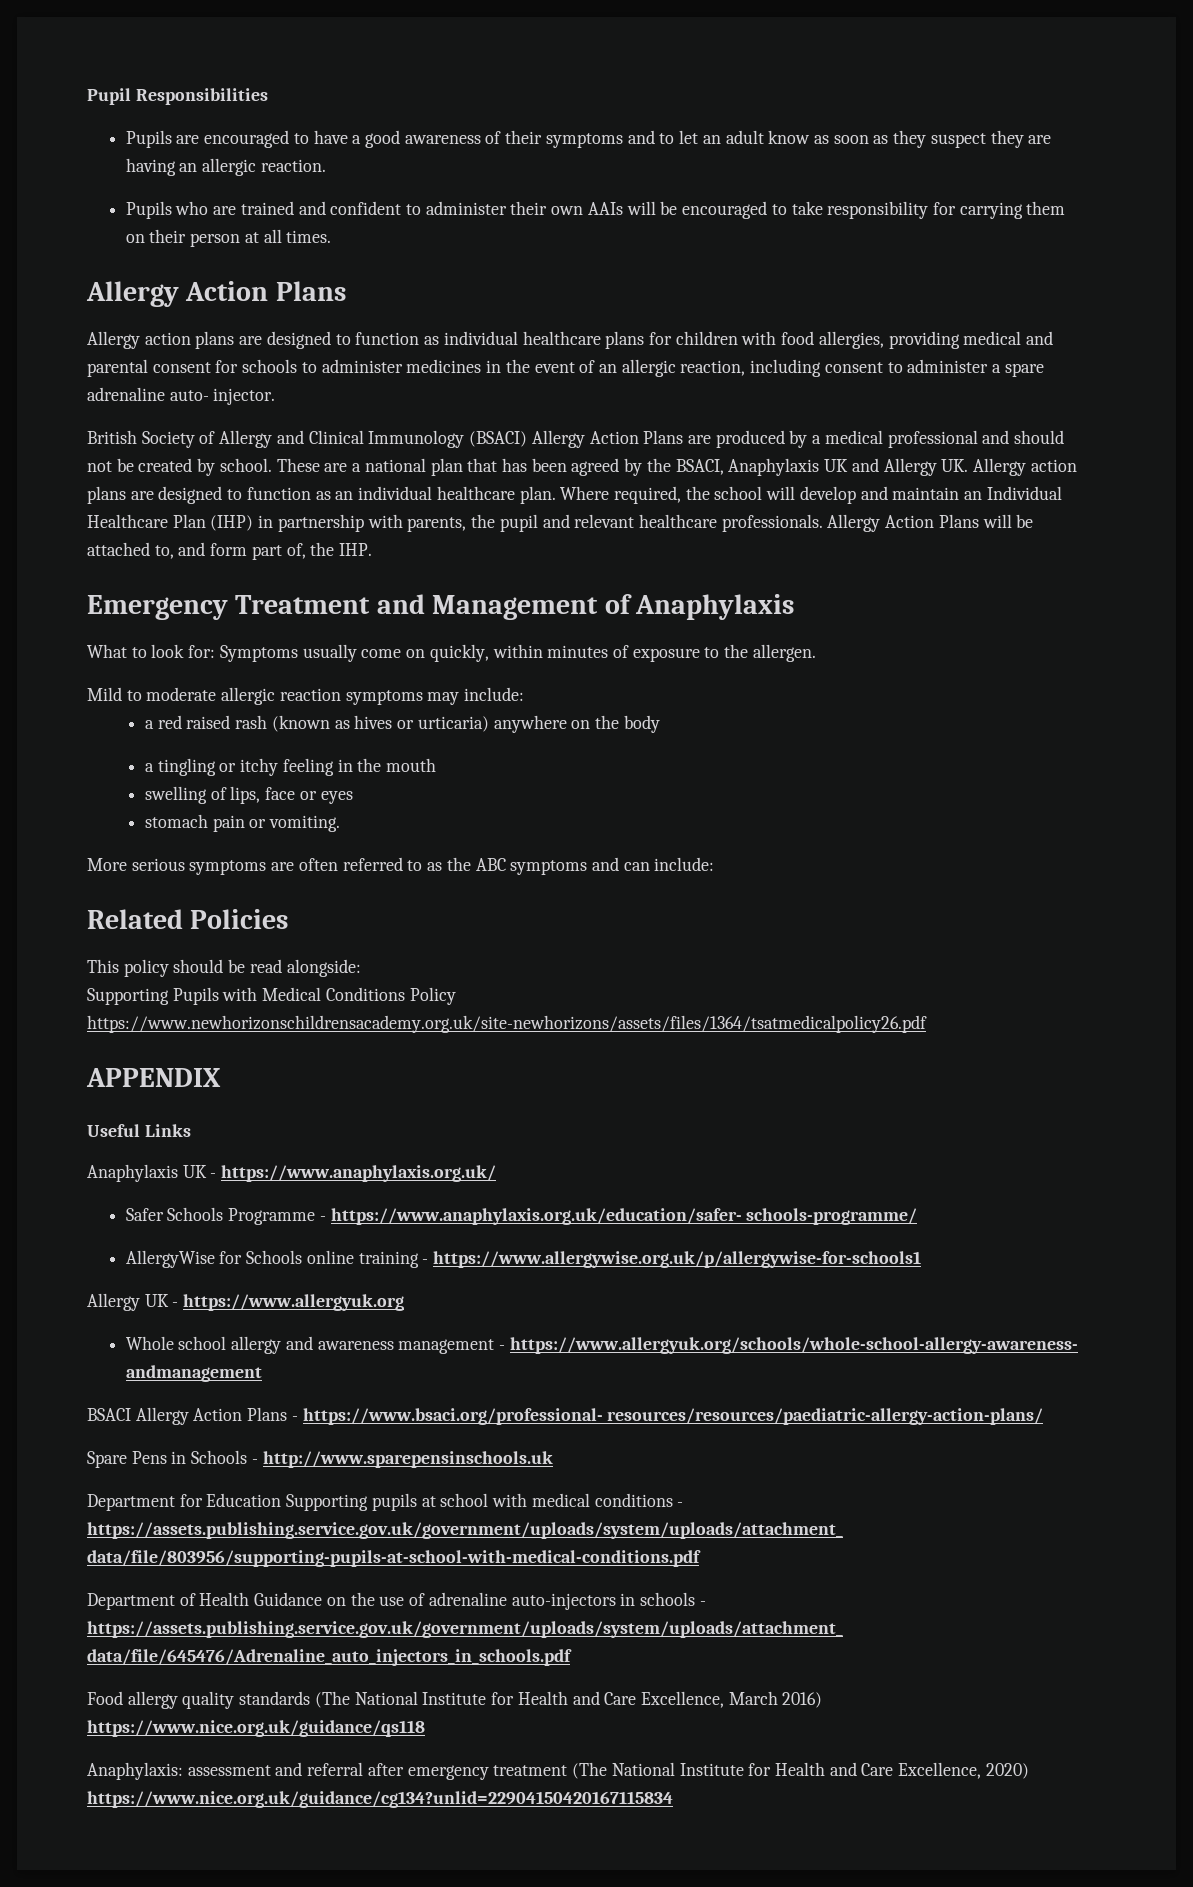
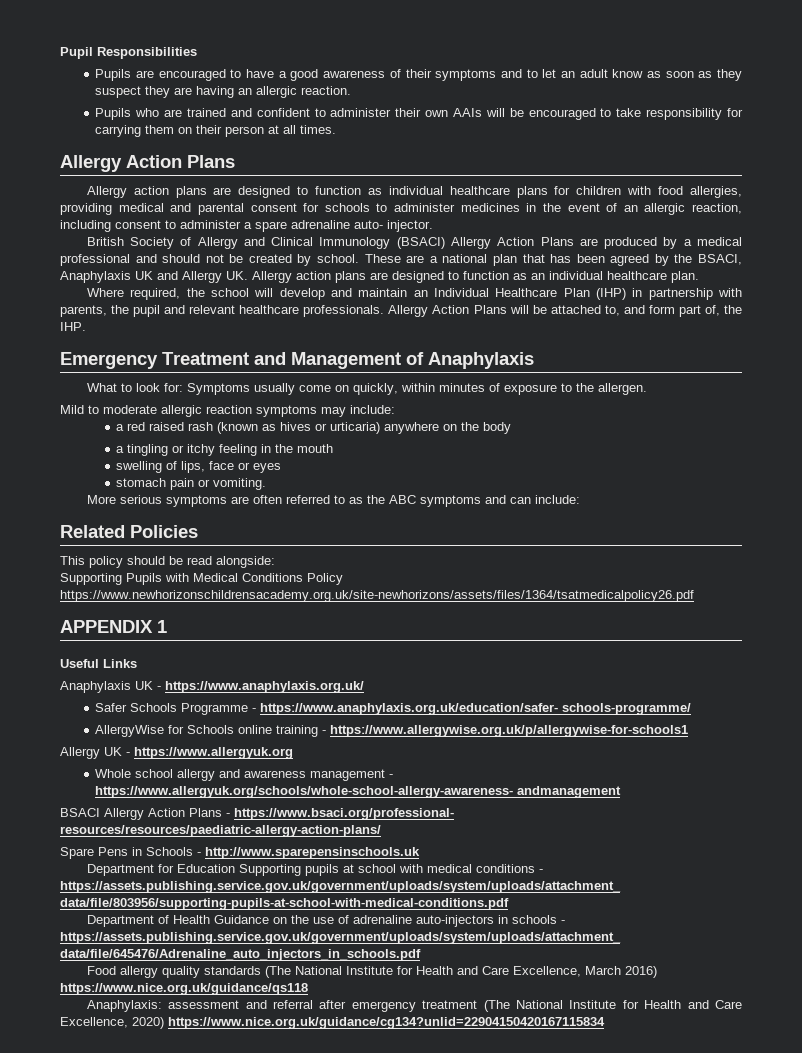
(556, 495) none -> (699, 277) //
(221, 1077) none -> [157,620,167,633] 1

